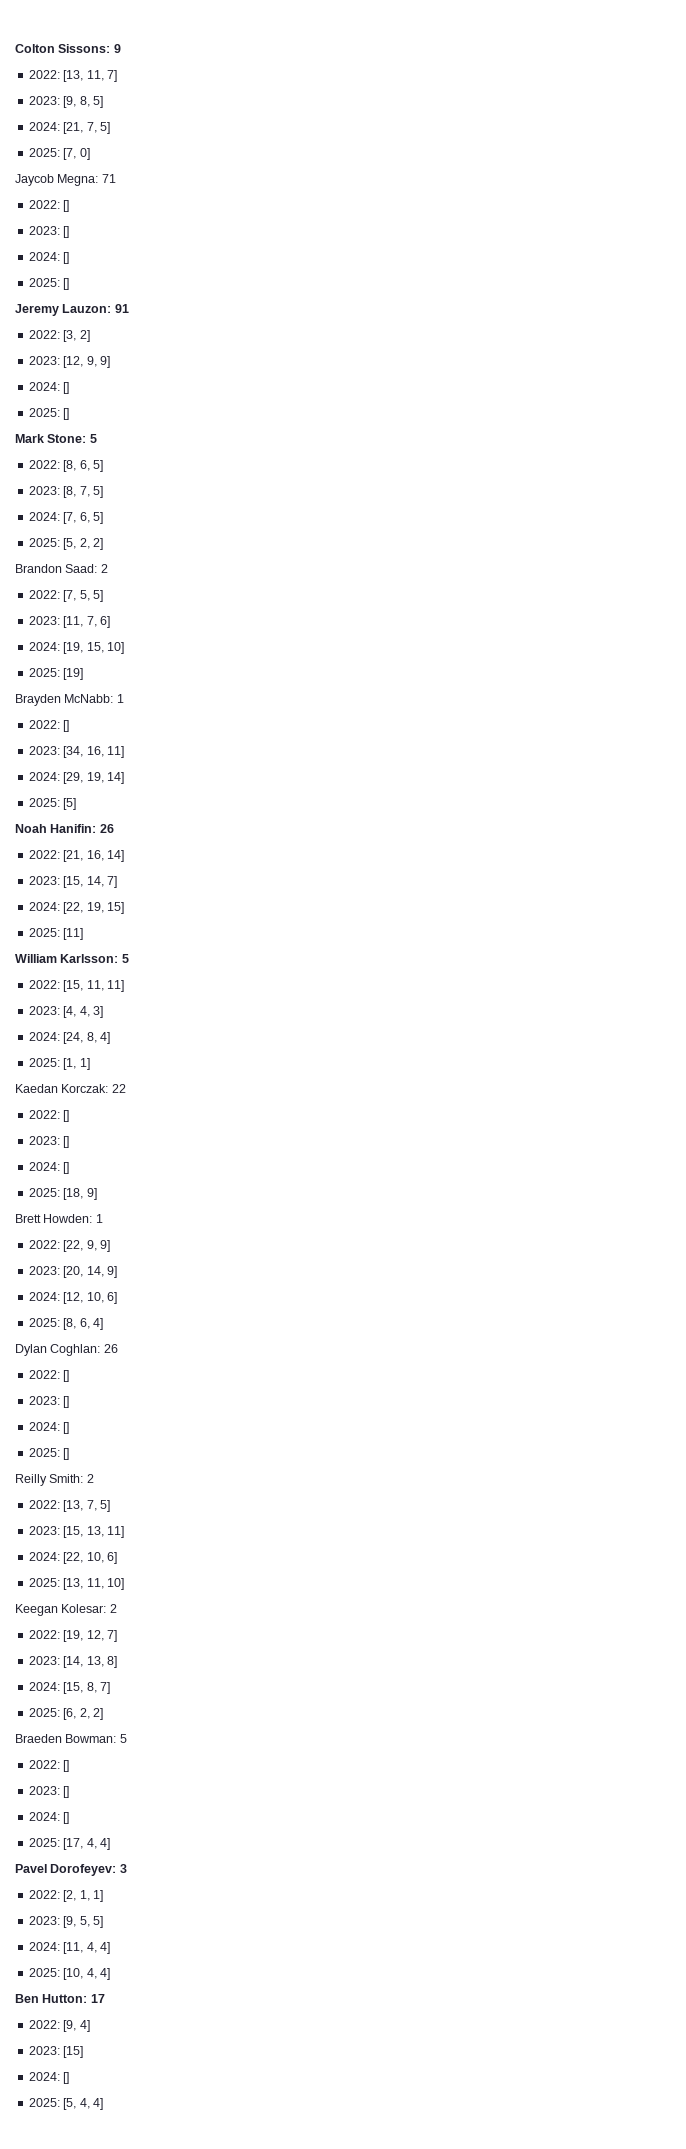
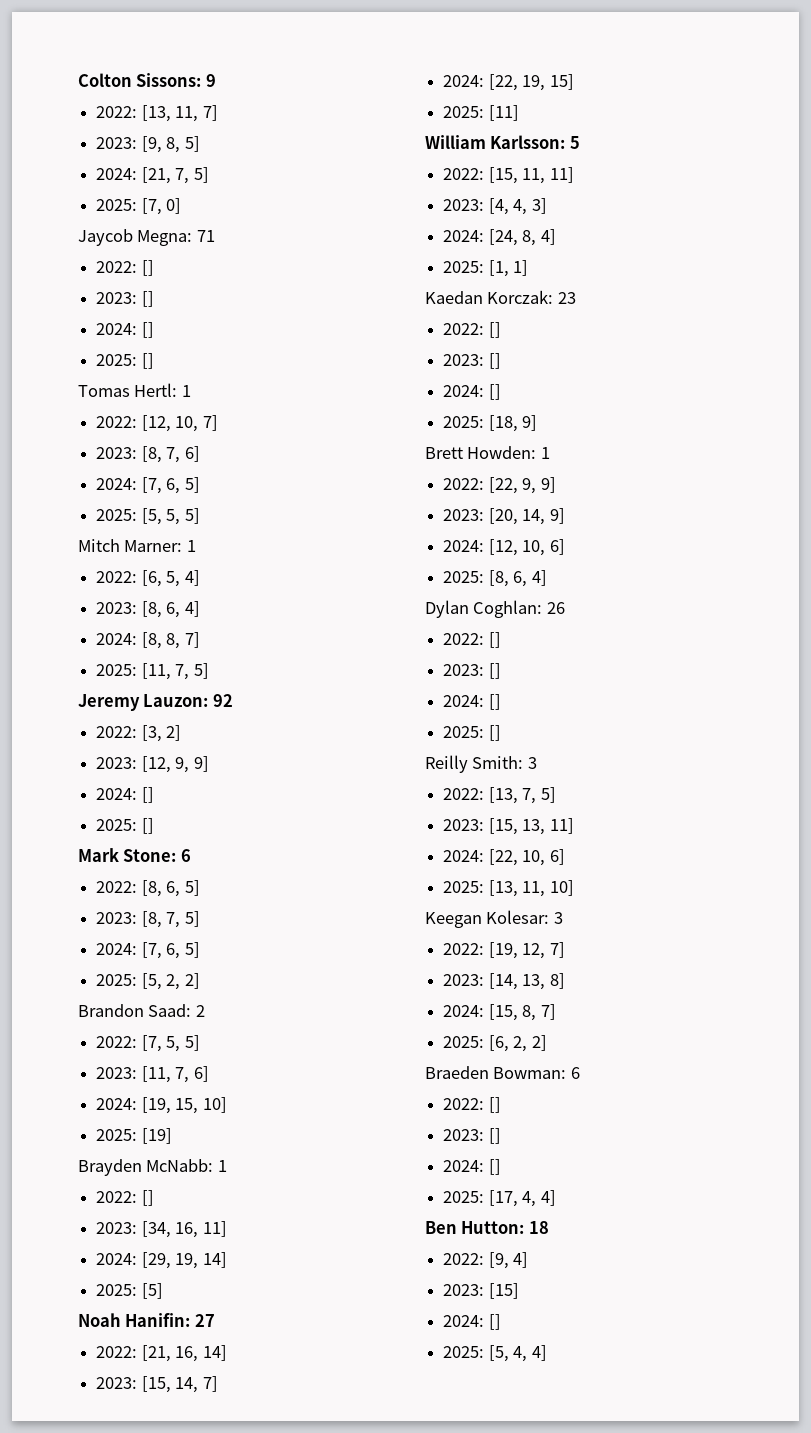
(70, 284) none -> [78,383,191,397] [96,415,218,432] [96,446,200,463] [96,477,200,494] [96,508,200,525] [78,539,196,552] [96,570,200,587] [96,601,200,618] [96,632,200,649] [96,663,209,680] // Tomas Hertl: 1 // 2022: [12, 10, 7] // 2023: [8, 7, 6] // 2024: [7, 6, 5] // 2025: [5, 5, 5] // Mitch Marner: 1 // 2022: [6, 5, 4] // 2023: [8, 6, 4] // 2024: [8, 8, 7] // 2025: [11, 7, 5]
[114,304,129,313] 91 -> [212,694,233,707] 92
[89,434,97,443] 5 -> [180,849,191,862] 6
[99,824,114,833] 26 -> [194,1314,215,1327] 27
[111,1084,126,1093] 22 -> [557,292,576,304] 23
[86,1474,94,1483] 2 -> [527,757,537,769] 3
[109,1604,117,1613] 2 -> [553,912,563,924] 3
[119,1734,127,1743] 5 -> [570,1067,580,1079] 6
[15,1864,127,1876] [28,1890,103,1902] [28,1916,103,1928] [28,1942,110,1954] [28,1968,110,1980] // Pavel Dorofeyev: 3 // 2022: [2, 1, 1] // 2023: [9, 5, 5] // 2024: [11, 4, 4] // 2025: [10, 4, 4] -> (556, 1198) none
[90,1994,105,2003] 17 -> [528,1221,549,1234] 18

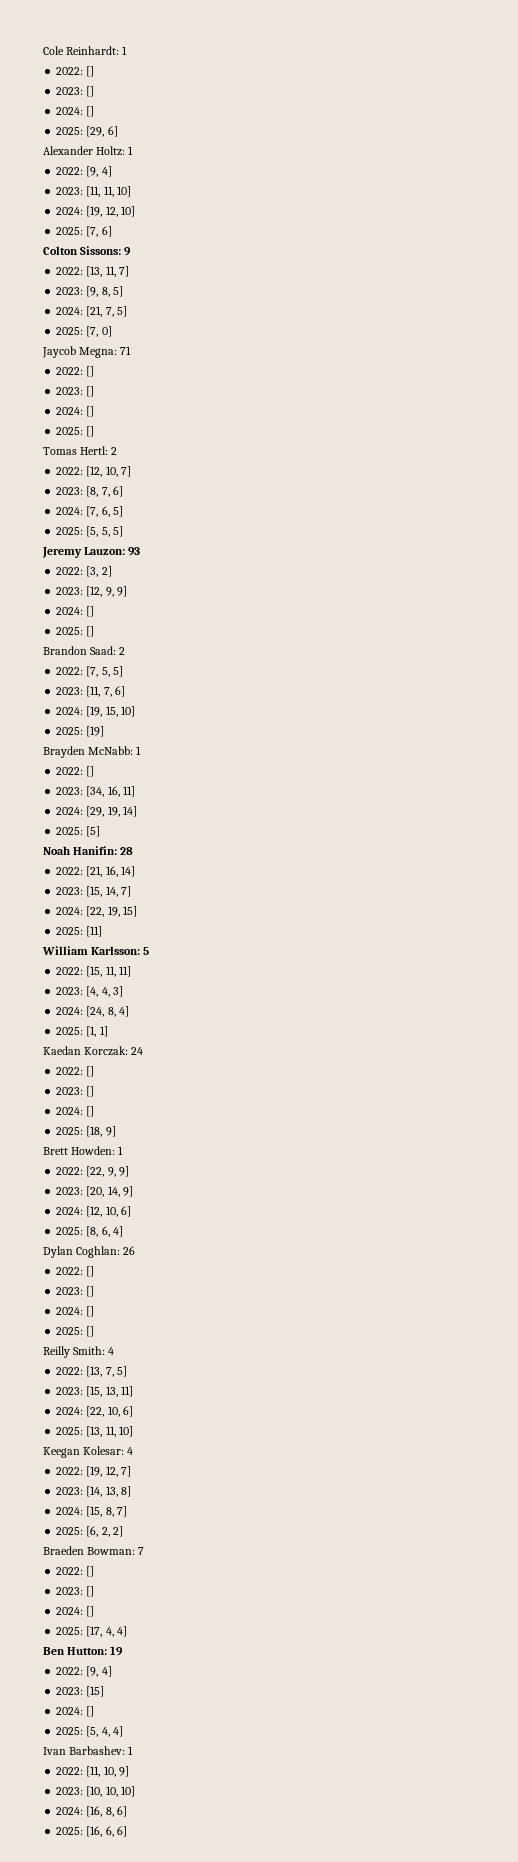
(78, 80) none -> [43,46,128,55] [56,66,95,77] [56,86,95,97] [56,106,95,117] [56,126,118,137] [43,146,134,156] [56,166,112,177] [56,186,131,197] [56,206,135,217] [56,226,112,237] Cole Reinhardt: 1 // 2022: [] // 2023: [] // 2024: [] // 2025: [29, 6] // Alexander Holtz: 1 // 2022: [9, 4] // 2023: [11, 11, 10] // 2024: [19, 12, 10] // 2025: [7, 6] //
[181,385,191,397] 1 -> [111,447,118,455] 2
[78,539,196,552] [96,570,200,587] [96,601,200,618] [96,632,200,649] [96,663,209,680] // Mitch Marner: 1 // 2022: [6, 5, 4] // 2023: [8, 6, 4] // 2024: [8, 8, 7] // 2025: [11, 7, 5] -> (123, 531) none
[212,694,233,707] 92 -> [128,547,141,556] 93
[78,848,191,862] [96,880,200,897] [96,911,200,928] [96,942,200,959] [96,973,200,990] // Mark Stone: 6 // 2022: [8, 6, 5] // 2023: [8, 7, 5] // 2024: [7, 6, 5] // 2025: [5, 2, 2] -> (95, 631) none
[194,1314,215,1327] 27 -> [120,847,134,855] 28
[557,292,576,304] 23 -> [131,1047,144,1055] 24
[527,757,537,769] 3 -> [108,1347,115,1355] 4
[553,912,563,924] 3 -> [127,1447,134,1455] 4
[570,1067,580,1079] 6 -> [138,1547,145,1555] 7
[528,1221,549,1234] 18 -> [110,1646,124,1656] 19
(547, 1353) none -> [43,1746,134,1755] [56,1766,129,1777] [56,1786,135,1797] [56,1806,127,1817] [56,1826,127,1837] // Ivan Barbashev: 1 // 2022: [11, 10, 9] // 2023: [10, 10, 10] // 2024: [16, 8, 6] // 2025: [16, 6, 6]

